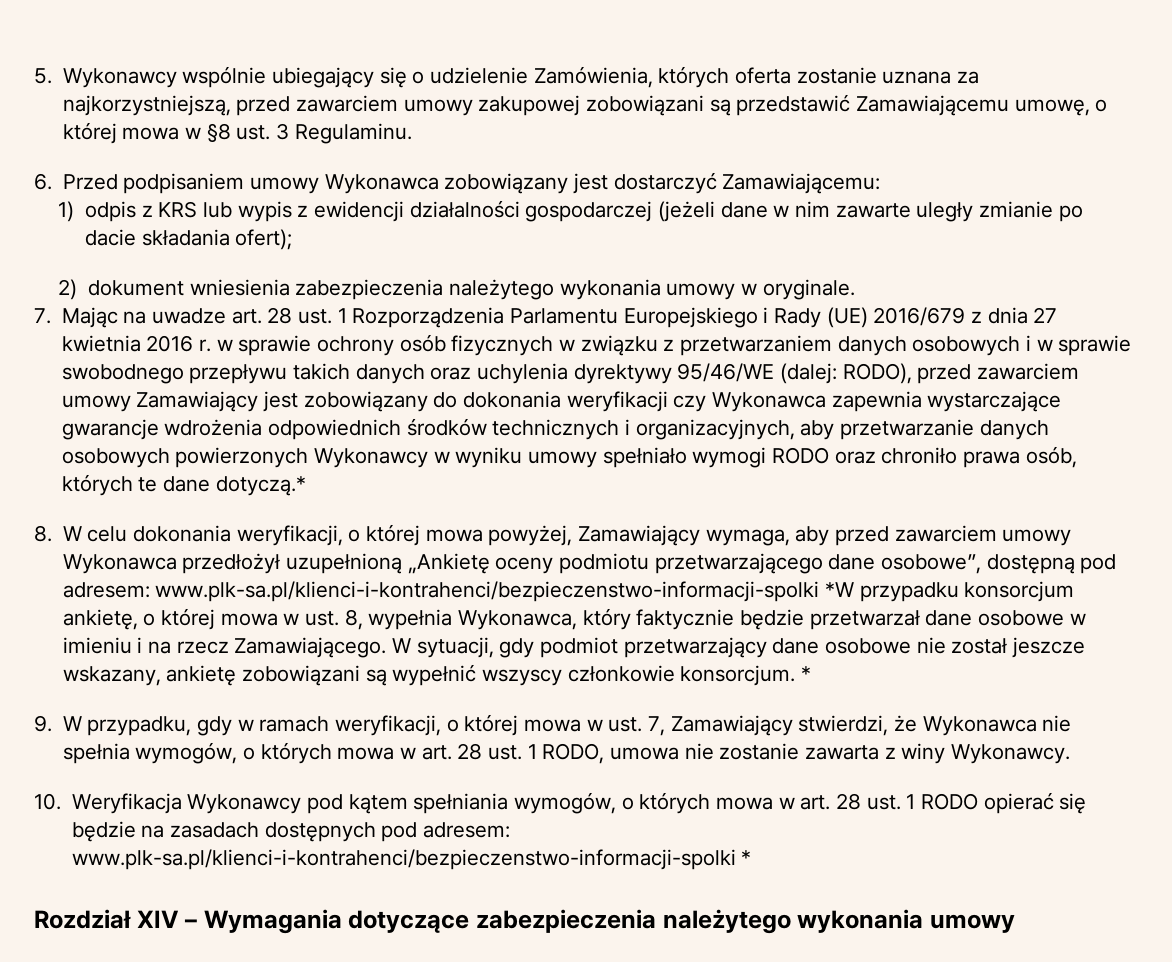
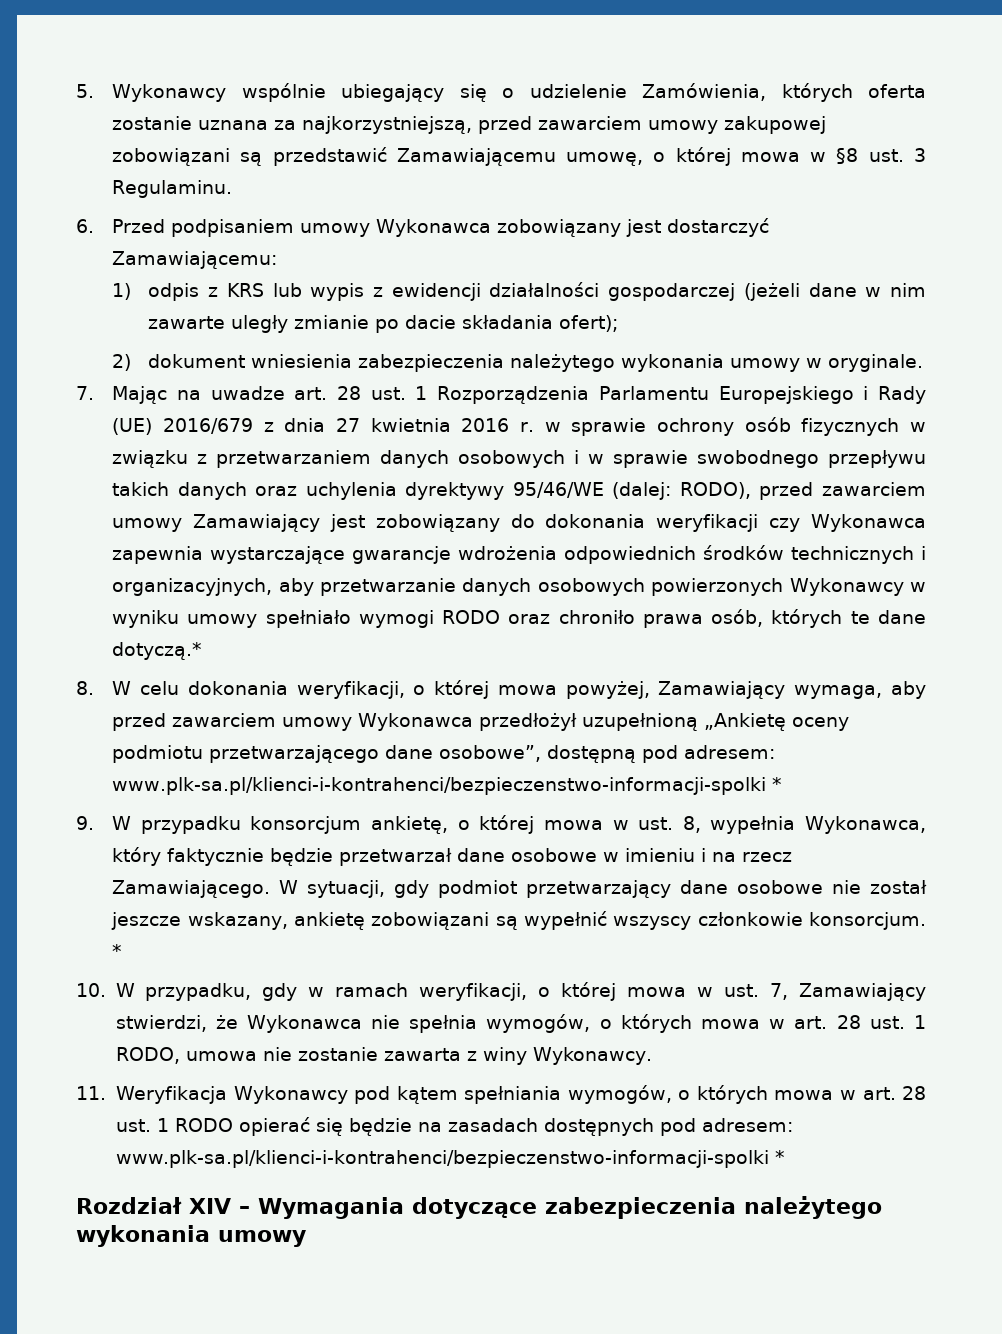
[824,582,854,597] *W -> [772,777,783,791] [76,816,132,830] * // 9. W
[34,715,52,732] 9. -> [76,983,106,997] 10.
[34,793,61,810] 10. -> [76,1086,106,1100] 11.

